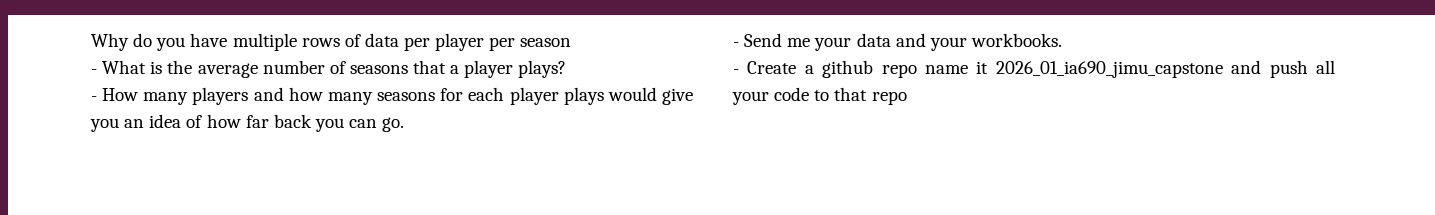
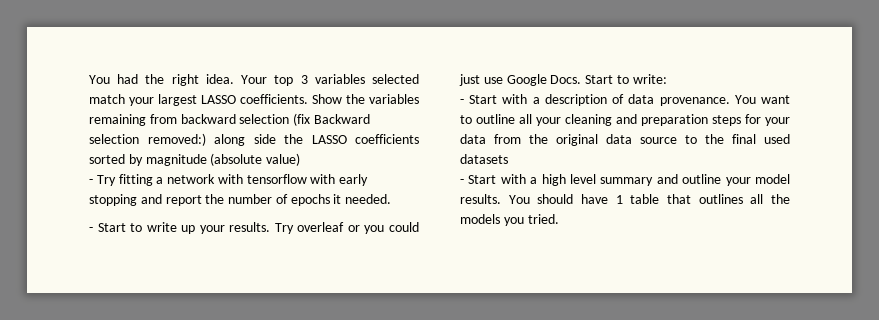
[91,33,572,51] [91,60,567,78] [91,87,693,105] [90,114,405,132] [733,33,1062,51] [733,60,1335,78] [732,87,907,105] Why do you have multiple rows of data per player per season // - What is the average number of seasons that a player plays? // - How many players and how many seasons for each player plays would give you an idea of how far back you can go. // - Send me your data and your workbooks. // - Create a github repo name it 2026_01_ia690_jimu_capstone and push all your code to that repo -> [89,74,420,86] [89,94,419,106] [89,113,370,126] [89,133,419,146] [89,153,301,166] [89,174,369,186] [89,194,392,206] [89,222,419,234] [459,74,667,86] [460,94,790,106] [460,114,790,126] [460,134,790,146] [460,154,508,164] [460,174,790,186] [460,194,790,204] [460,214,559,226] You had the right idea. Your top 3 variables selected match your largest LASSO coefficients. Show the variables remaining from backward selection (fix Backward selection removed:) along side the LASSO coefficients sorted by magnitude (absolute value) // - Try fitting a network with tensorflow with early stopping and report the number of epochs it needed. // - Start to write up your results. Try overleaf or you could just use Google Docs. Start to write: // - Start with a description of data provenance. You want to outline all your cleaning and preparation steps for your data from the original data source to the final used datasets // - Start with a high level summary and outline your model results. You should have 1 table that outlines all the models you tried.

